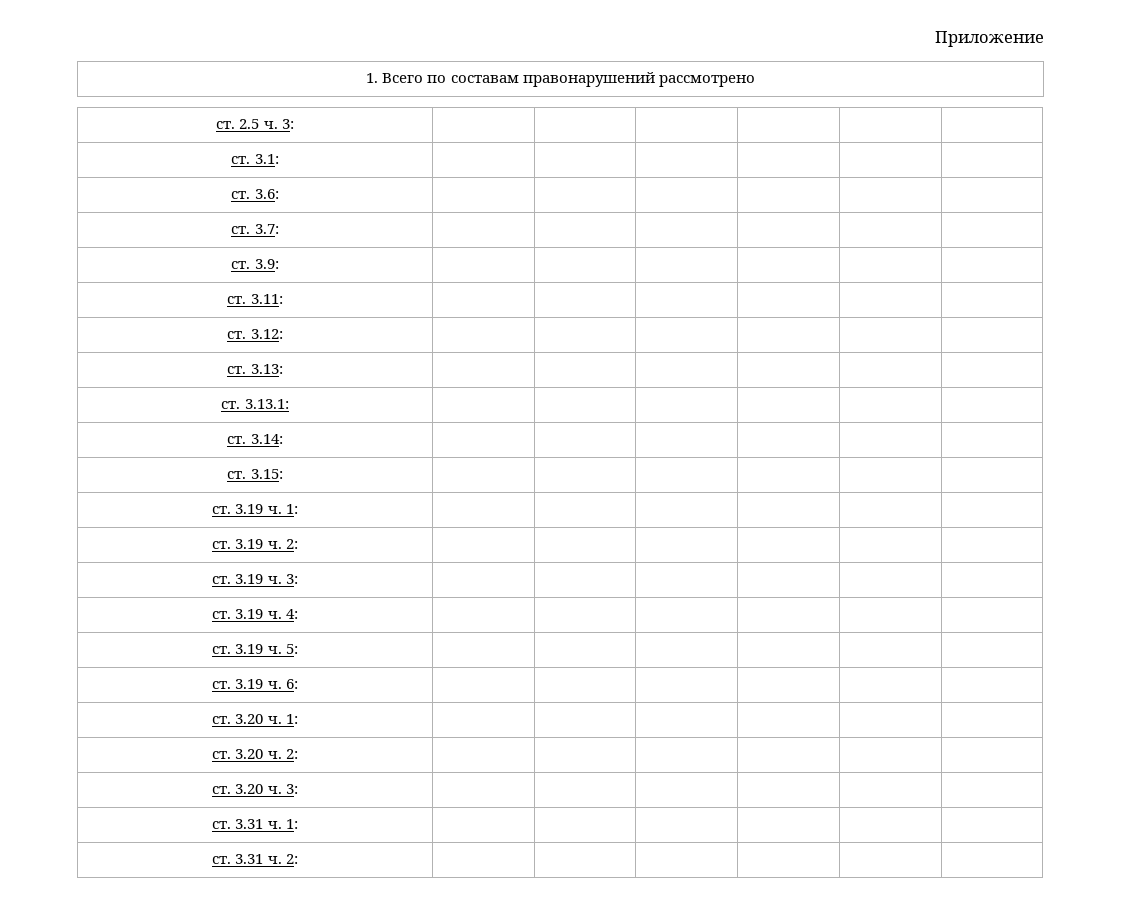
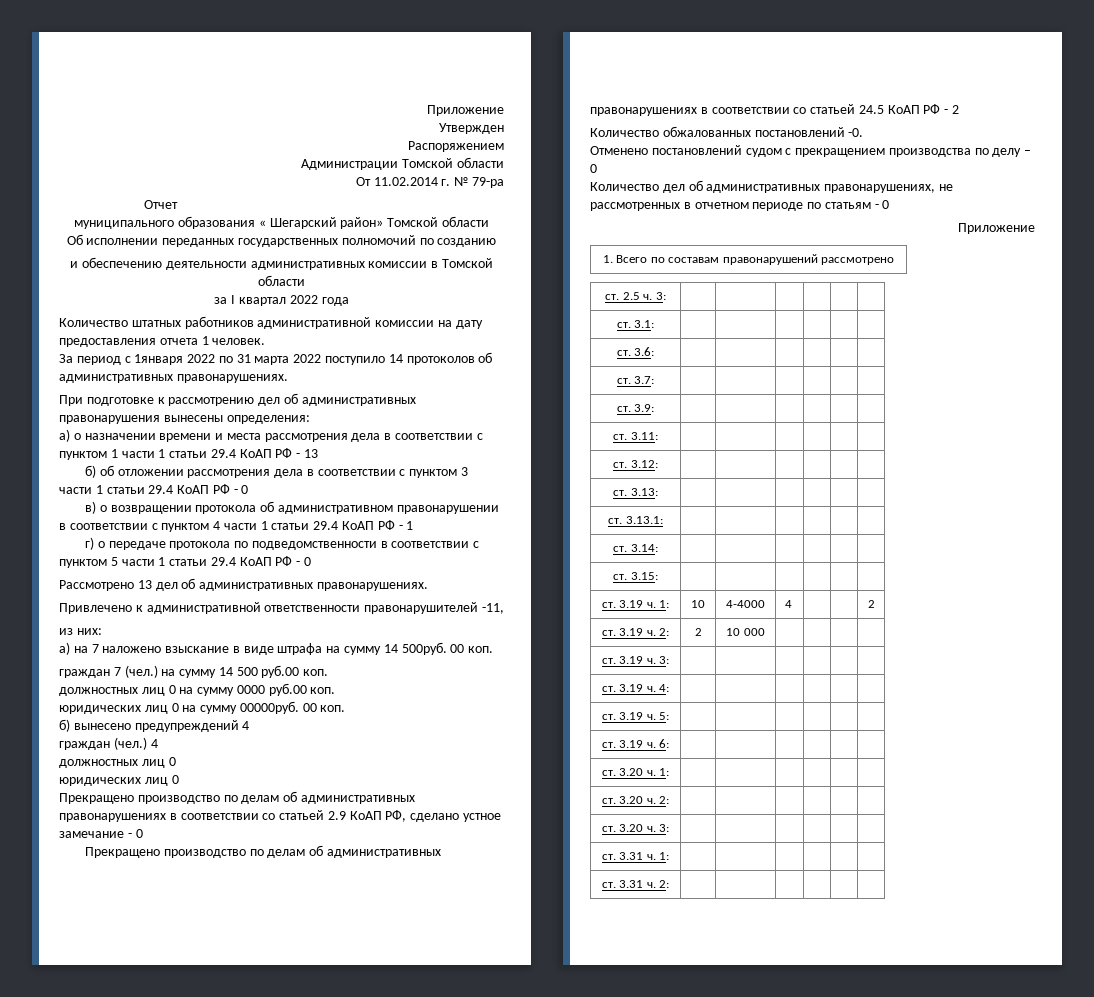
[935,31,1044,47] Приложение -> [427,105,504,116] [439,123,504,134] [408,141,504,152] [301,157,504,170] [355,177,504,188] [144,200,179,209] [74,216,489,229] [66,234,497,247] [70,257,493,270] [258,275,305,286] [214,295,349,306] [59,316,483,329] [59,336,266,347] [59,352,493,365] [59,374,288,383] [59,393,416,406] [59,415,310,424] [59,429,483,442] [59,448,319,460] [84,465,468,478] [59,484,249,494] [84,501,499,514] [59,520,414,532] [84,537,480,550] [59,556,312,568] [59,578,428,591] [59,602,504,614] [59,628,102,635] [59,642,494,655] [59,665,329,678] [59,683,336,696] [59,701,346,714] [59,719,250,732] [59,737,158,750] [59,757,176,768] [59,775,179,786] [59,791,415,804] [59,810,502,822] [59,829,143,838] [84,845,441,858] [590,104,960,116] [590,126,864,137] [590,145,1032,157] [590,164,597,173] [590,180,953,193] [590,200,890,211] [958,223,1035,234] Приложение // Утвержден // Распоряжением // Администрации Томской области // От 11.02.2014 г. № 79-ра // Отчет // муниципального образования « Шегарский район» Томской области // Об исполнении переданных государственных полномочий по созданию // и обеспечению деятельности административных комиссии в Томской области // за I квартал 2022 года // Количество штатных работников административной комиссии на дату предоставления отчета 1 человек. // За период с 1января 2022 по 31 марта 2022 поступило 14 протоколов об административных правонарушениях. // При подготовке к рассмотрению дел об административных правонарушения вынесены определения: // а) о назначении времени и места рассмотрения дела в соответствии с пунктом 1 части 1 статьи 29.4 КоАП РФ - 13 // б) об отложении рассмотрения дела в соответствии с пунктом 3 части 1 статьи 29.4 КоАП РФ - 0 // в) о возвращении протокола об административном правонарушении в соответствии с пунктом 4 части 1 статьи 29.4 КоАП РФ - 1 // г) о передаче протокола по подведомственности в соответствии с пунктом 5 части 1 статьи 29.4 КоАП РФ - 0 // Рассмотрено 13 дел об административных правонарушениях. // Привлечено к административной ответственности правонарушителей -11, // из них: // а) на 7 наложено взыскание в виде штрафа на сумму 14 500руб. 00 коп. // граждан 7 (чел.) на сумму 14 500 руб.00 коп. // должностных лиц 0 на сумму 0000 руб.00 коп. // юридических лиц 0 на сумму 00000руб. 00 коп. // б) вынесено предупреждений 4 // граждан (чел.) 4 // должностных лиц 0 // юридических лиц 0 // Прекращено производство по делам об административных правонарушениях в соответствии со статьей 2.9 КоАП РФ, сделано устное замечание - 0 // Прекращено производство по делам об административных правонарушениях в соответствии со статьей 24.5 КоАП РФ - 2 // Количество обжалованных постановлений -0. // Отменено постановлений судом с прекращением производства по делу – 0 // Количество дел об административных правонарушениях, не рассмотренных в отчетном периоде по статьям - 0 // Приложение
(298, 509) | | | | | -> [691,600,705,608] [726,600,765,608] [784,600,792,608] [867,600,875,608] 10 | 4-4000 | 4 | | | 2
(298, 544) | -> [694,628,702,636] [726,628,765,636] 2 | 10 000

